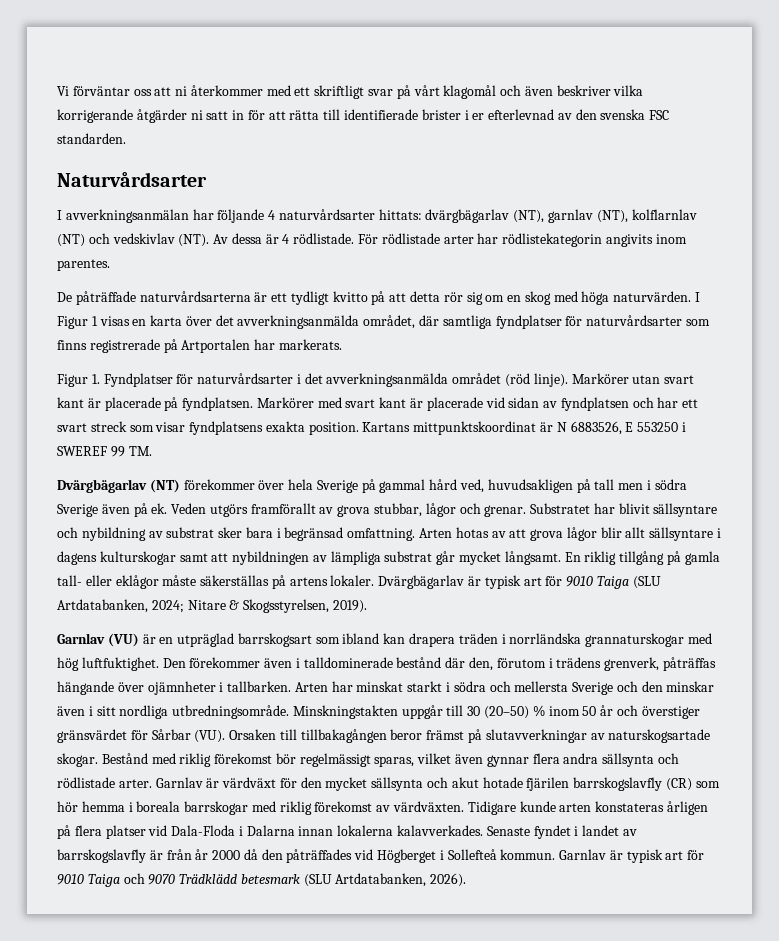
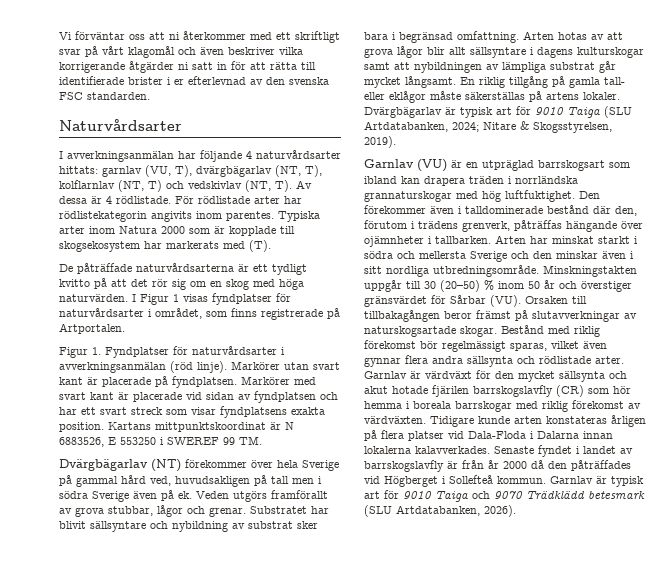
[425,209,697,223] [57,233,210,247] dvärgbägarlav (NT), garnlav (NT), kolflarnlav (NT) och vedskivlav (NT). -> [102,165,322,177] [59,180,292,192] garnlav (VU, T), dvärgbägarlav (NT, T), kolflarnlav (NT, T) och vedskivlav (NT, T).
(110, 265) none -> [278,211,320,222] [59,226,295,236] [59,240,271,252] Typiska arter inom Natura 2000 som är kopplade till skogsekosystem har markerats med (T).
[410,291,441,302] detta -> [131,279,148,287] det
[132,315,492,329] en karta över det avverkningsanmälda området, där samtliga -> (208, 298) none
(683, 320) none -> [148,308,202,319] i området,
[181,339,342,353] Artportalen har markerats. -> [59,323,125,334] Artportalen.
[304,373,502,387] det avverkningsanmälda området -> [59,362,166,373] avverkningsanmälan

